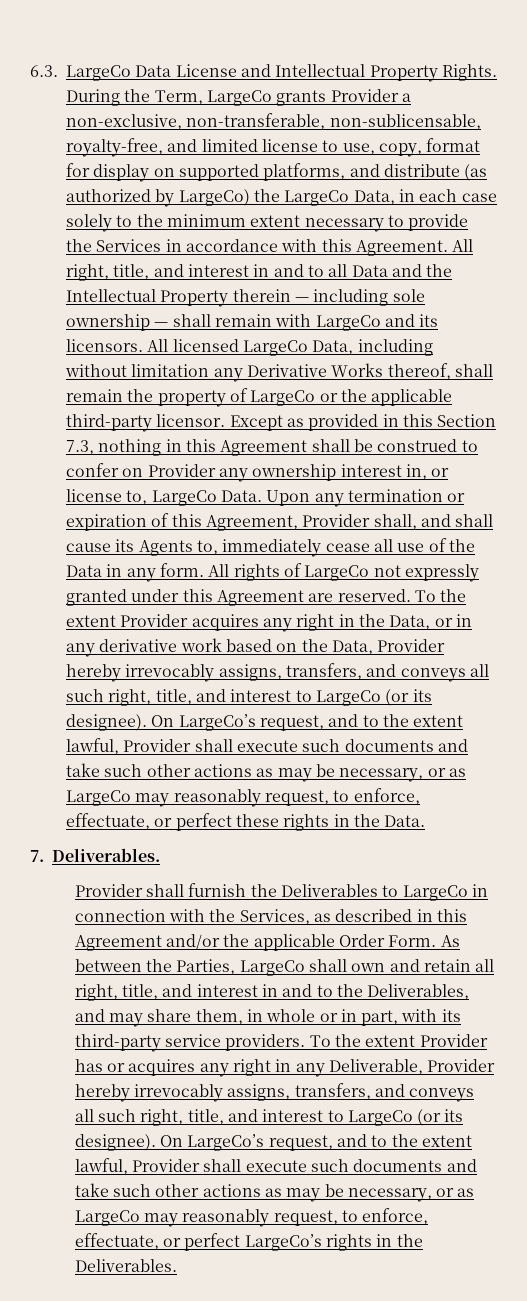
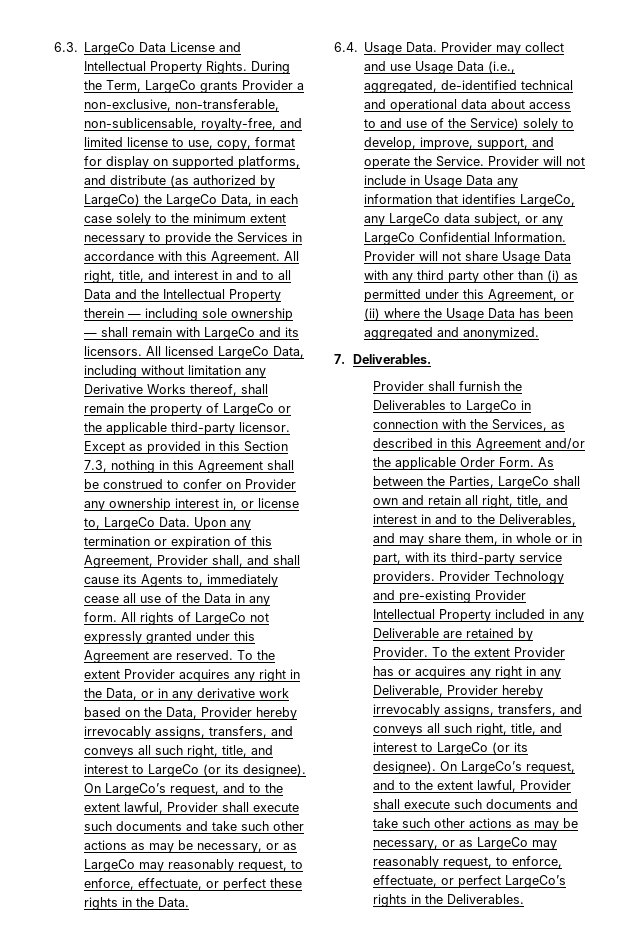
(426, 821) none -> [334,42,565,55] [364,61,516,74] [364,80,574,93] [364,99,572,112] [364,118,575,131] [364,137,555,150] [364,156,586,169] [364,175,519,188] [364,194,576,207] [364,213,564,226] [364,232,567,245] [364,251,572,264] [364,270,579,283] [364,289,575,302] [364,308,574,321] [364,327,540,340] // 6.4. Usage Data. Provider may collect and use Usage Data (i.e., aggregated, de-identified technical and operational data about access to and use of the Service) solely to develop, improve, support, and operate the Service. Provider will not include in Usage Data any information that identifies LargeCo, any LargeCo data subject, or any LargeCo Confidential Information. Provider will not share Usage Data with any third party other than (i) as permitted under this Agreement, or (ii) where the Usage Data has been aggregated and anonymized.
(306, 1042) none -> [438,571,564,584] [372,590,526,603] [372,609,584,622] [372,628,533,641] [372,647,428,657] Provider Technology and pre-existing Provider Intellectual Property included in any Deliverable are retained by Provider.

